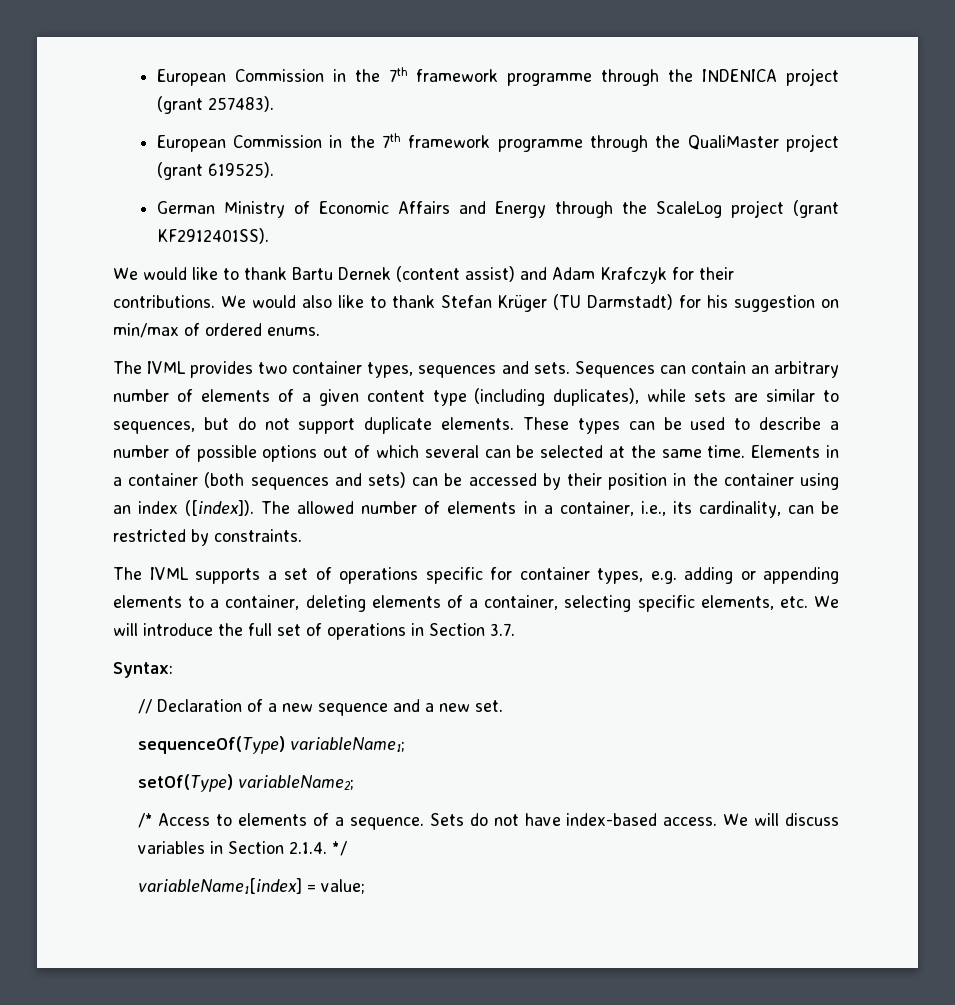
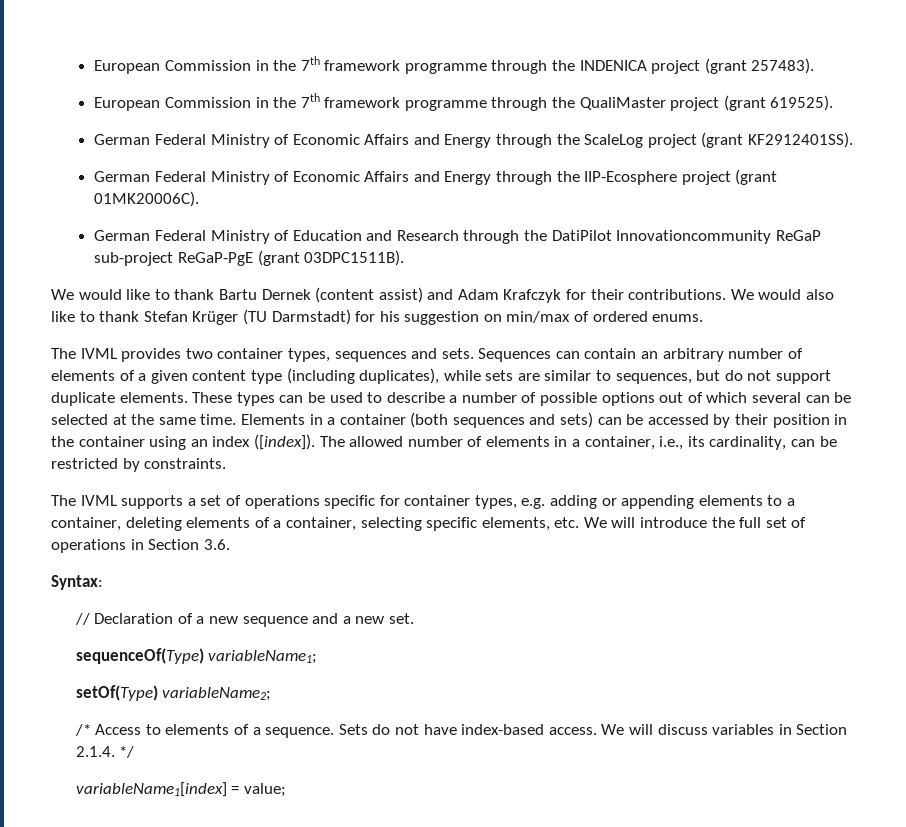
(215, 207) none -> [154,134,206,145] Federal
(269, 236) none -> [94,169,778,185] [94,191,200,207] [94,230,821,244] [94,250,405,266] // German Federal Ministry of Economic Affairs and Energy through the IIP-Ecosphere project (grant 01MK20006C). // German Federal Ministry of Education and Research through the DatiPilot Innovationcommunity ReGaP sub-project ReGaP-PgE (grant 03DPC1511B).
[490,623,515,636] 3.7. -> [203,539,230,550] 3.6.

